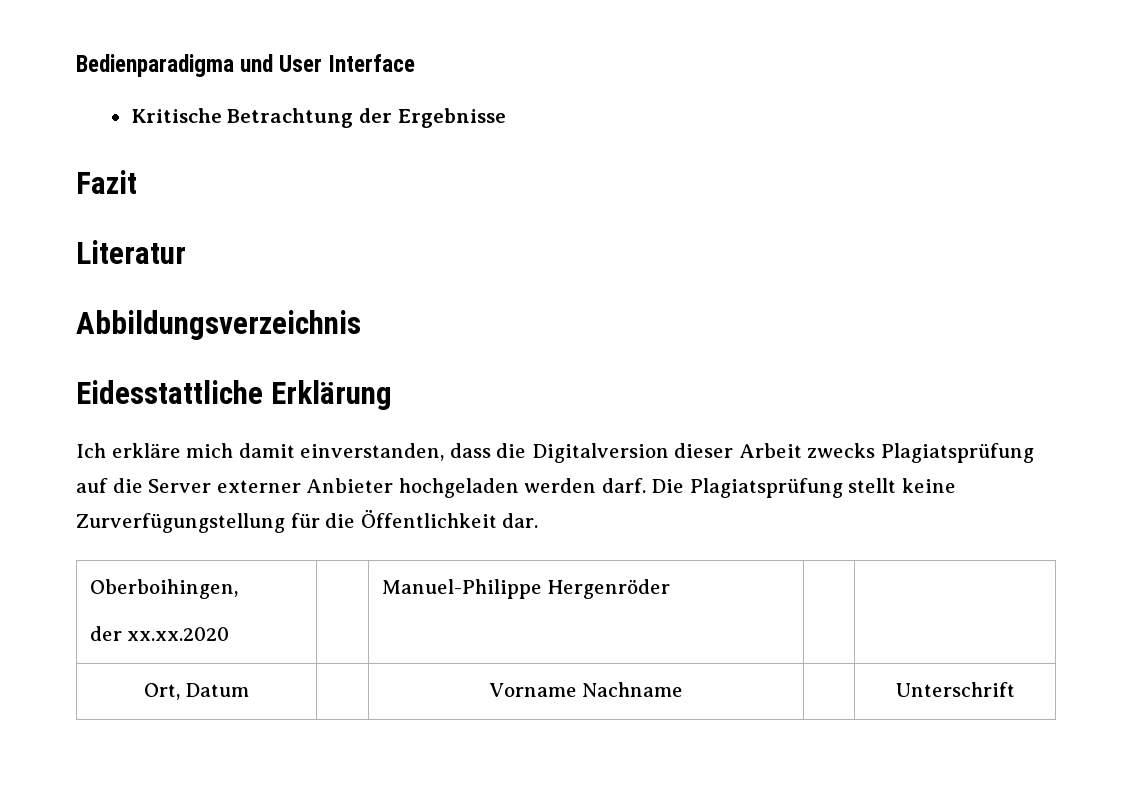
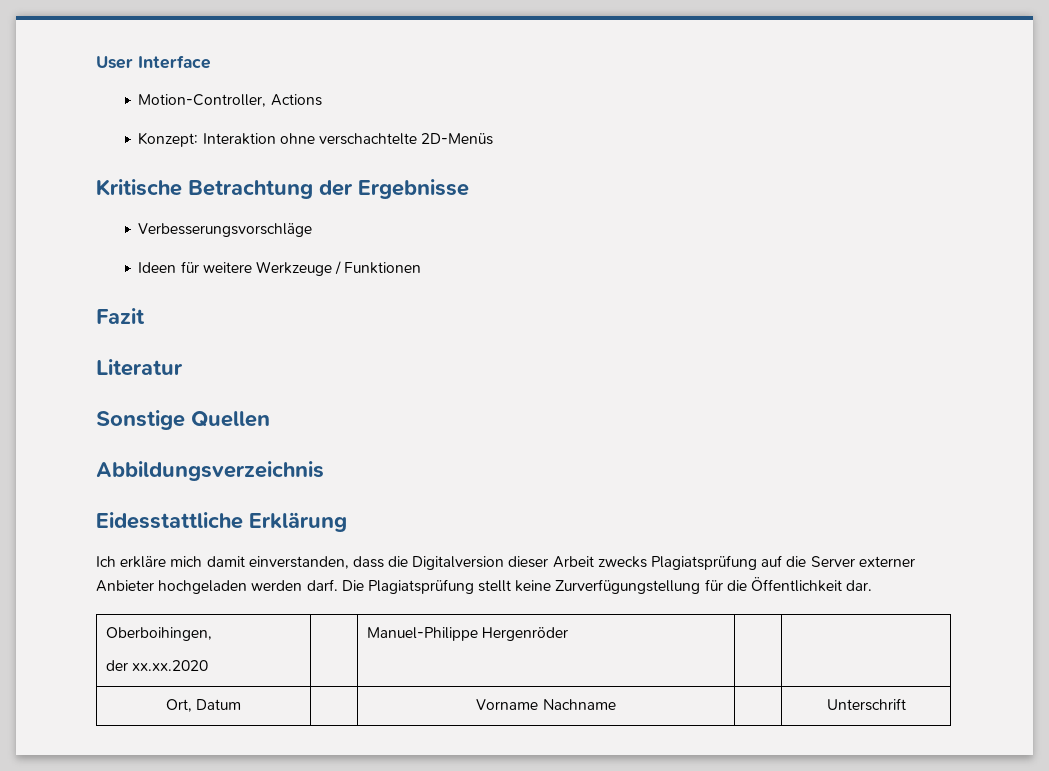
[76,54,274,77] Bedienparadigma und -> (96, 62) none
[130,108,506,128] Kritische Betrachtung der Ergebnisse -> [138,94,322,107] [138,132,494,147] [96,179,469,199] [138,223,313,237] [138,261,422,276] Motion-Controller, Actions // Konzept: Interaktion ohne verschachtelte 2D-Menüs // Kritische Betrachtung der Ergebnisse // Verbesserungsvorschläge // Ideen für weitere Werkzeuge / Funktionen
(186, 252) none -> [96,410,270,430] // Sonstige Quellen

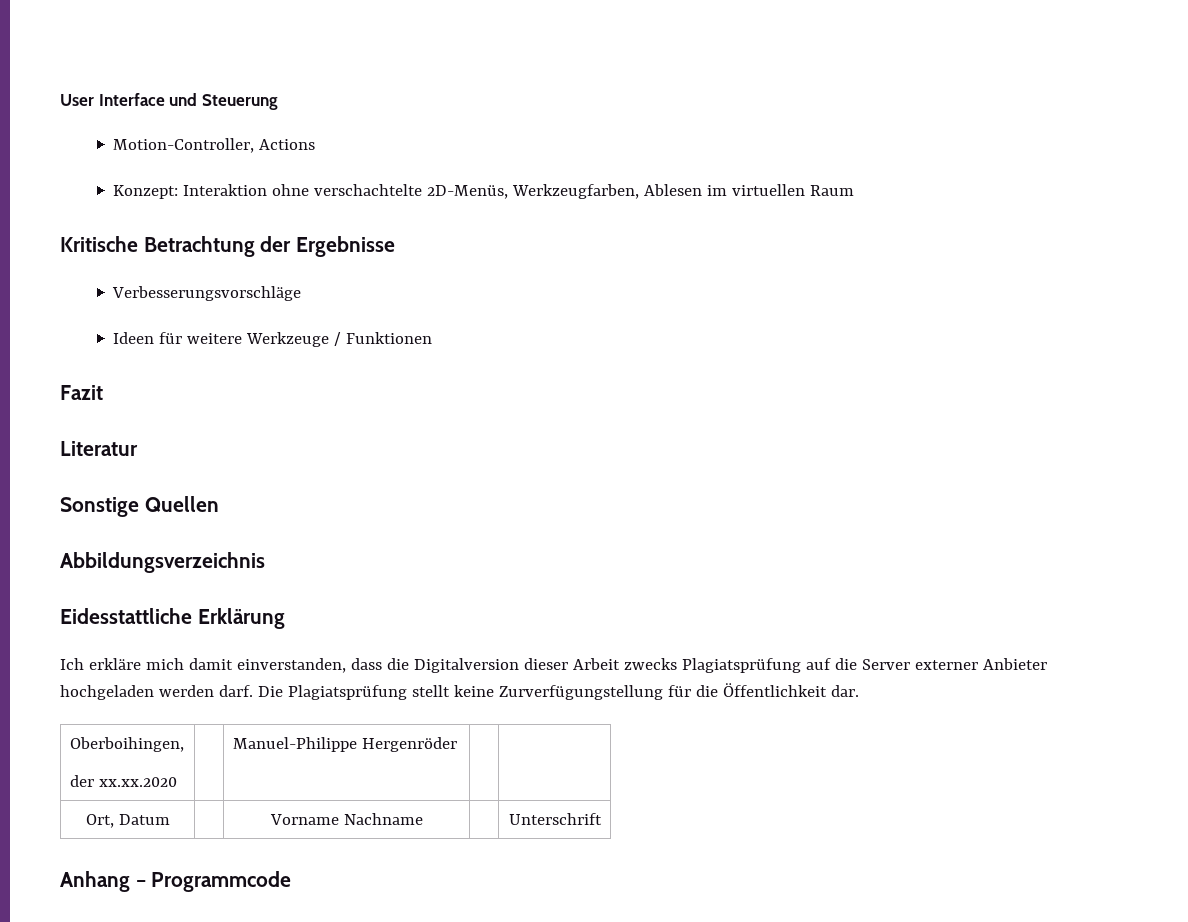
(211, 62) none -> [169,93,278,110] und Steuerung
[421,133,494,145] 2D-Menüs -> [427,184,855,199] 2D-Menüs, Werkzeugfarben, Ablesen im virtuellen Raum
(906, 704) none -> [60,871,292,892] // Anhang – Programmcode

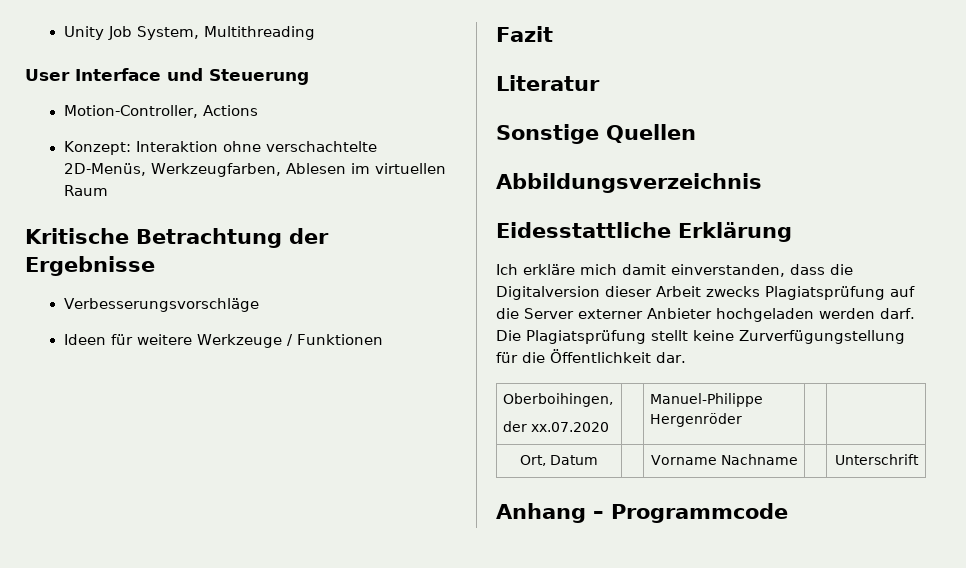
(60, 100) none -> [63,26,315,40] Unity Job System, Multithreading //
[98,777,177,787] xx.xx.2020 -> [531,422,610,432] xx.07.2020

